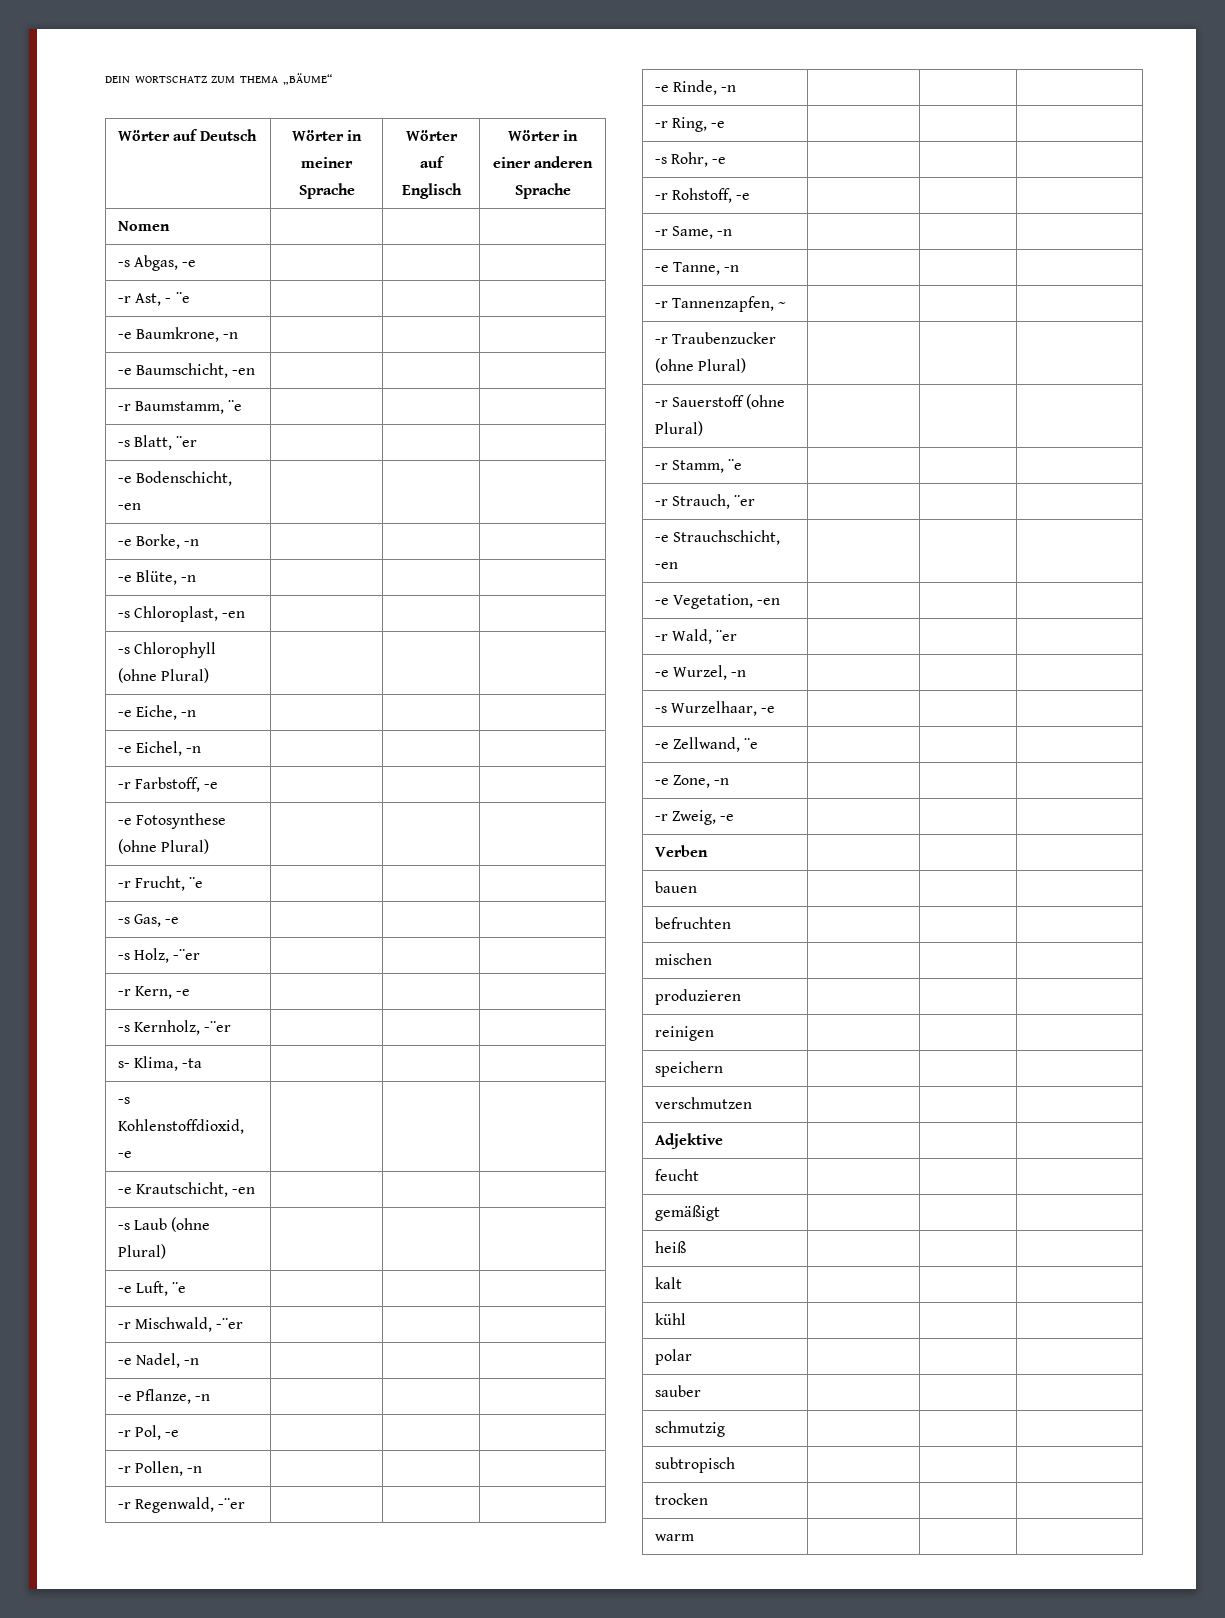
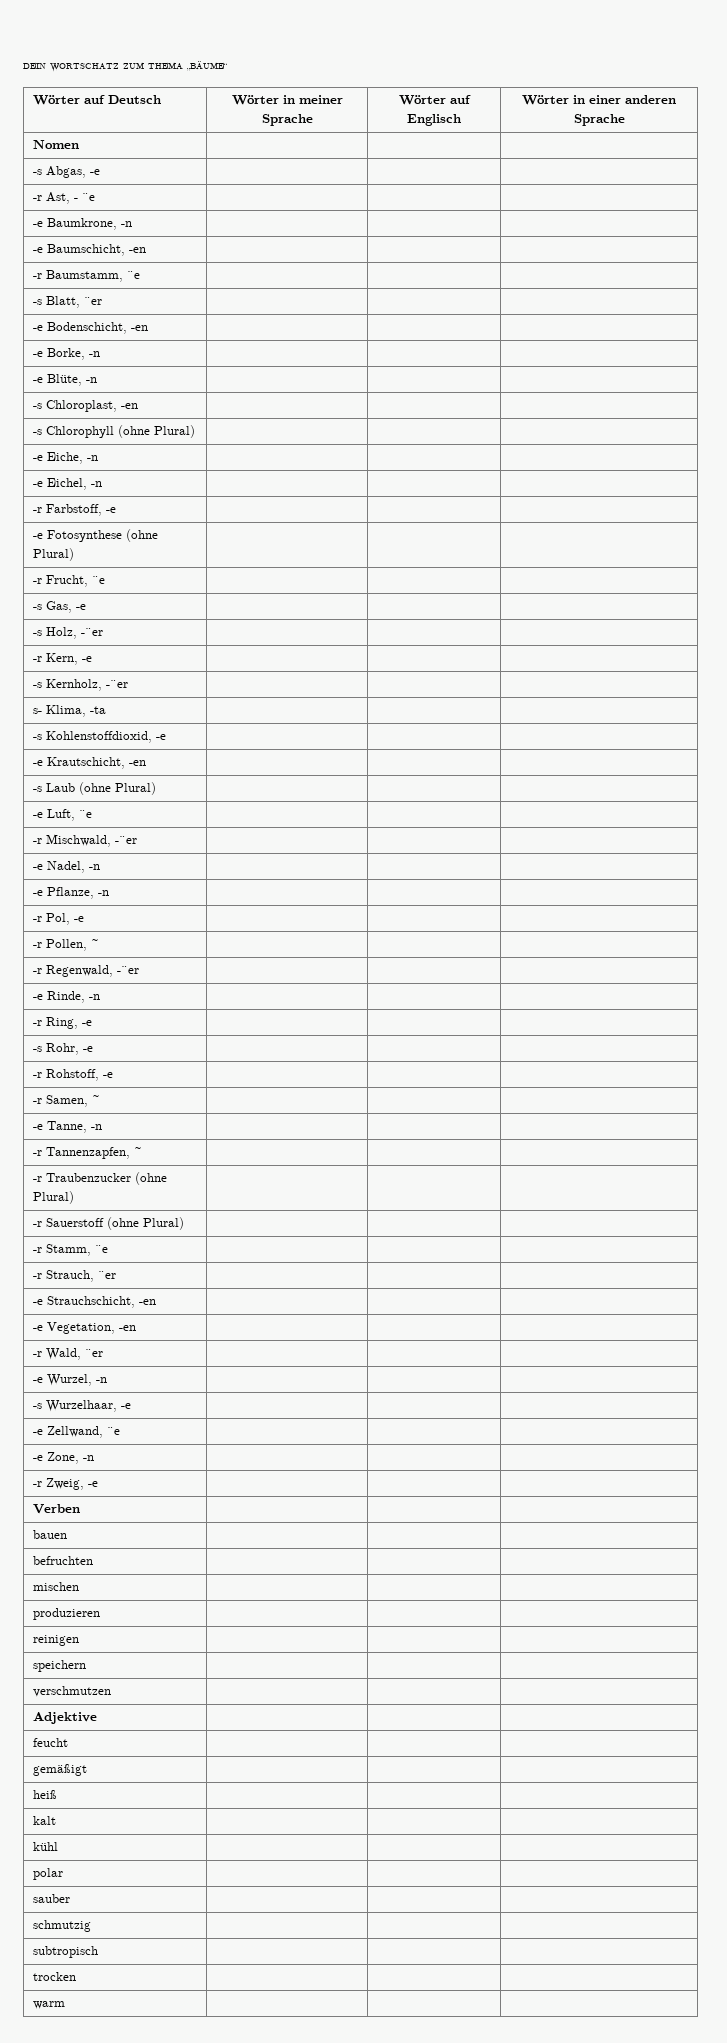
[187,1466,203,1473] -n -> [90,939,99,948] ~
[671,226,733,239] Same, -n -> [45,1095,100,1107] Samen, ~

